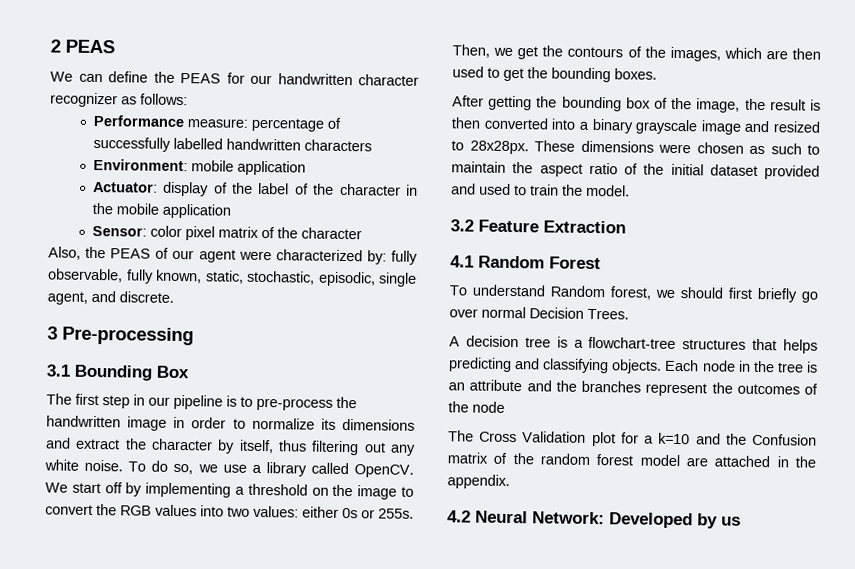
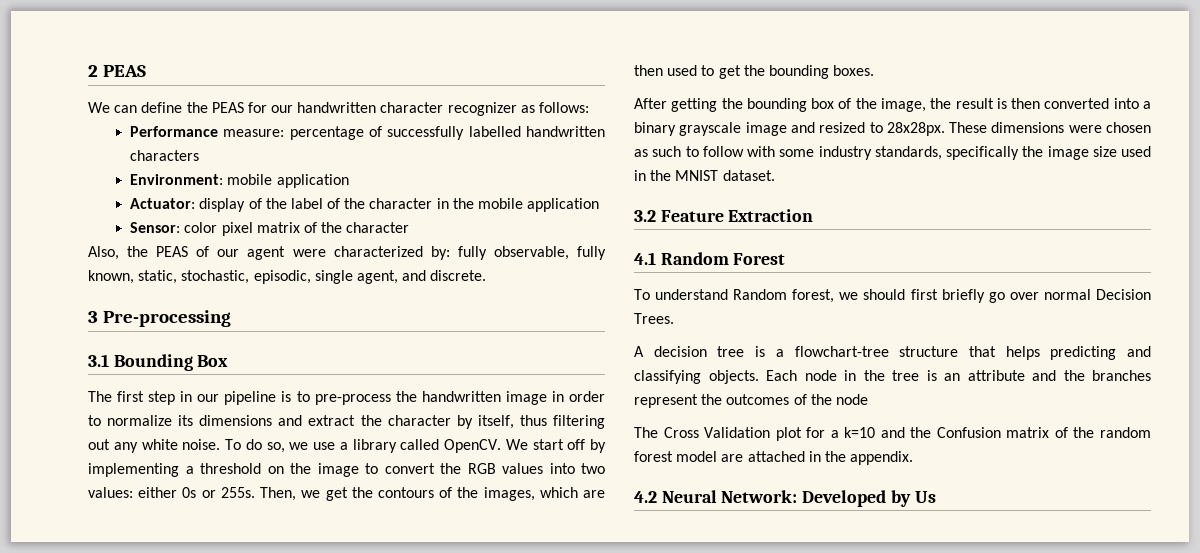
[451,161,820,180] [451,183,630,197] maintain the aspect ratio of the initial dataset provided and used to train the model. -> [702,146,1151,160] [634,170,775,181] follow with some industry standards, specifically the image size used in the MNIST dataset.
[682,339,747,350] structures -> [899,346,959,357] structure
[721,516,741,526] us -> [914,491,936,503] Us

